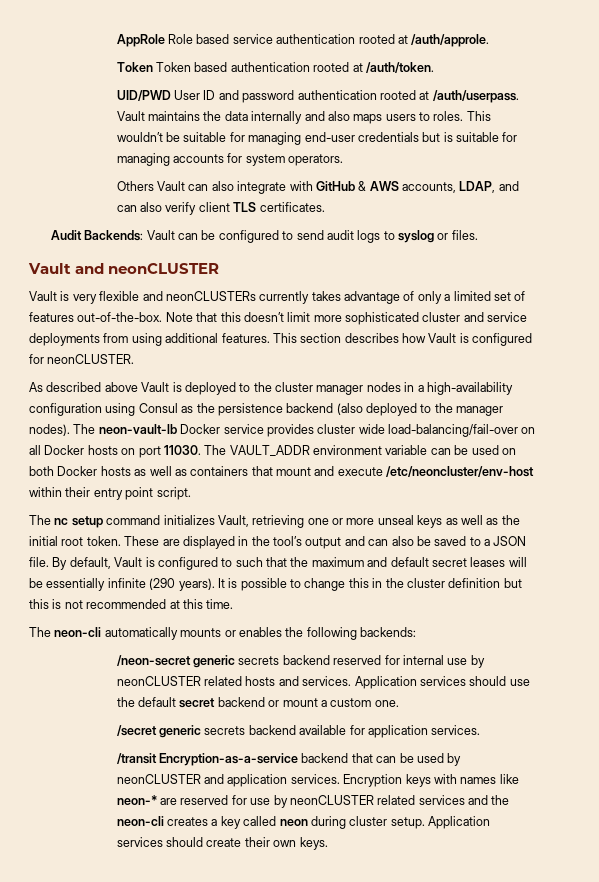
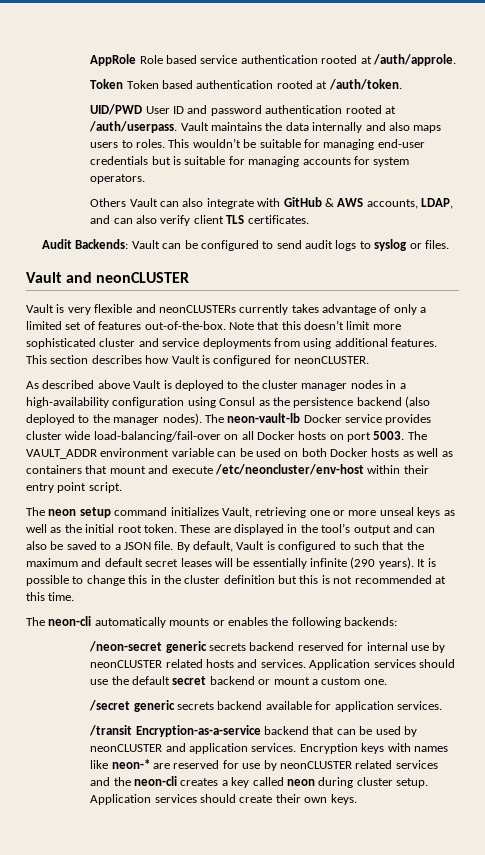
[163,445,201,455] 11030. -> [373,431,405,440] 5003.
[54,518,69,525] nc -> [48,509,77,516] neon

